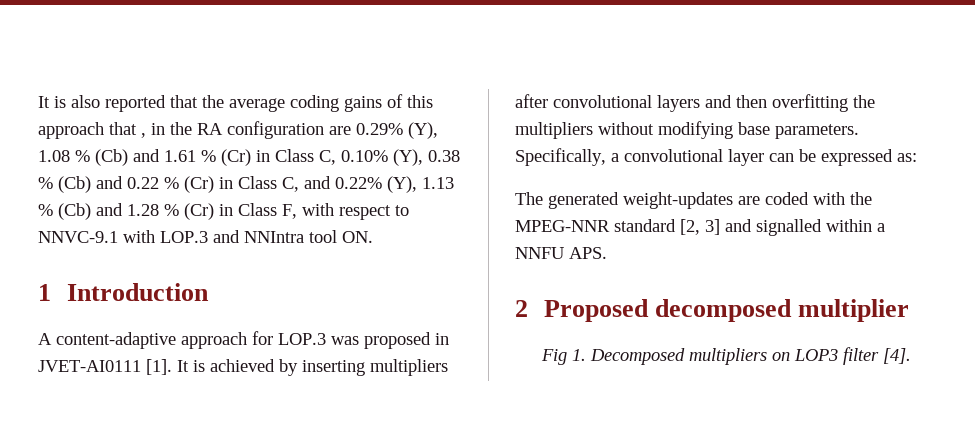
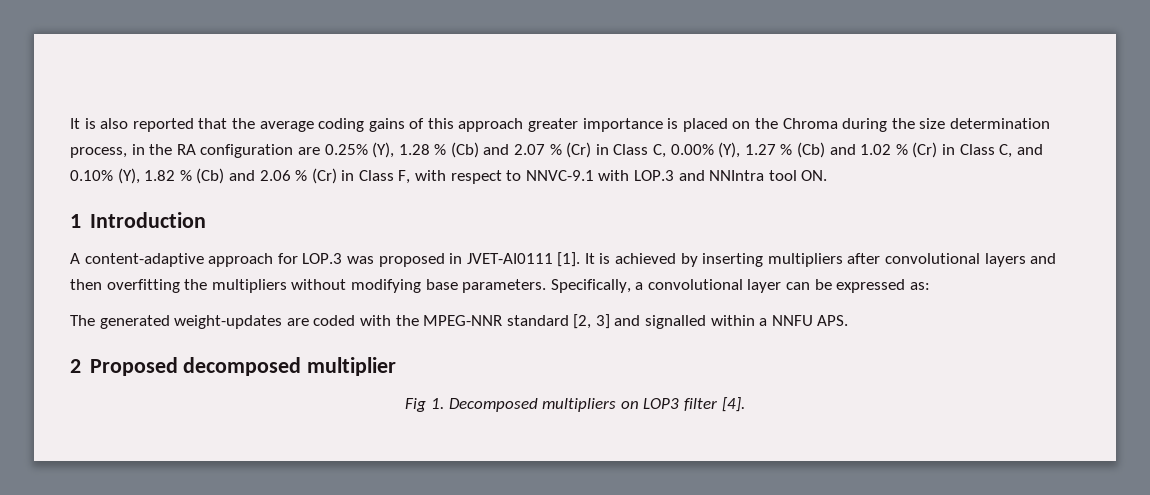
[109,122,146,138] that , -> [528,118,1050,132] [70,147,127,158] greater importance is placed on the Chroma during the size determination process,
[356,122,438,139] [38,149,460,166] [38,176,159,193] 0.29% (Y), 1.08 % (Cb) and 1.61 % (Cr) in Class C, 0.10% (Y), 0.38 % (Cb) and 0.22 -> [324,142,892,158] 0.25% (Y), 1.28 % (Cb) and 2.07 % (Cr) in Class C, 0.00% (Y), 1.27 % (Cb) and 1.02
[335,176,454,193] [38,203,159,220] 0.22% (Y), 1.13 % (Cb) and 1.28 -> [70,168,291,184] 0.10% (Y), 1.82 % (Cb) and 2.06

